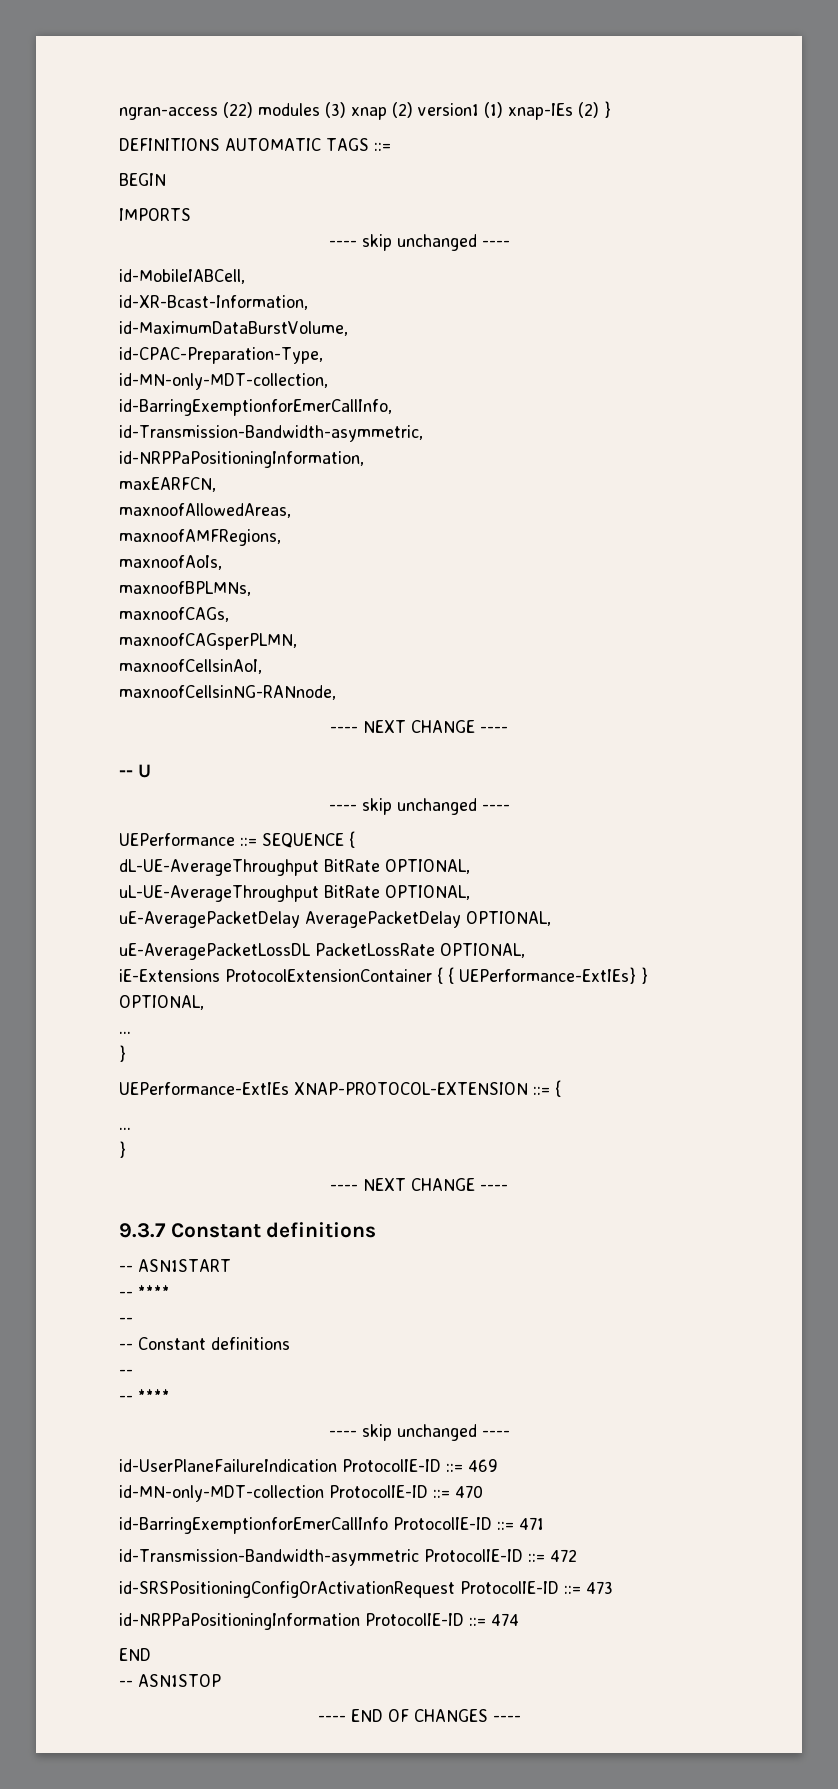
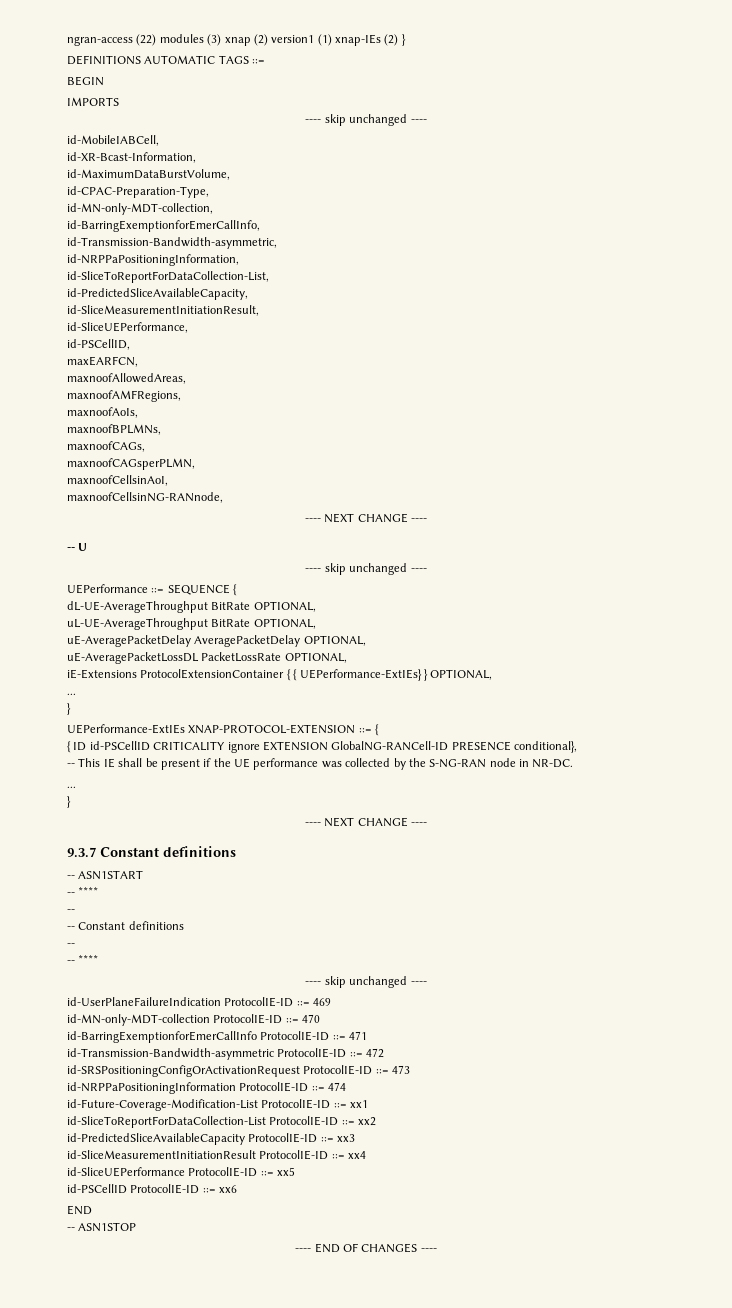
(364, 459) none -> [67,271,269,283] [67,288,248,300] [67,305,259,316] [67,322,188,333] [67,339,130,350] // id-SliceToReportForDataCollection-List, // id-PredictedSliceAvailableCapacity, // id-SliceMeasurementInitiationResult, // id-SliceUEPerformance, // id-PSCellID,
(561, 1088) none -> [67,741,577,753] [67,758,574,770] // { ID id-PSCellID CRITICALITY ignore EXTENSION GlobalNG-RANCell-ID PRESENCE conditional}, // -- This IE shall be present if the UE performance was collected by the S-NG-RAN node in NR-DC.
(519, 1619) none -> [67,1099,369,1111] [67,1116,377,1128] [67,1133,356,1145] [67,1150,367,1160] [67,1167,296,1177] [67,1184,238,1194] // id-Future-Coverage-Modification-List ProtocolIE-ID ::= xx1 // id-SliceToReportForDataCollection-List ProtocolIE-ID ::= xx2 // id-PredictedSliceAvailableCapacity ProtocolIE-ID ::= xx3 // id-SliceMeasurementInitiationResult ProtocolIE-ID ::= xx4 // id-SliceUEPerformance ProtocolIE-ID ::= xx5 // id-PSCellID ProtocolIE-ID ::= xx6

